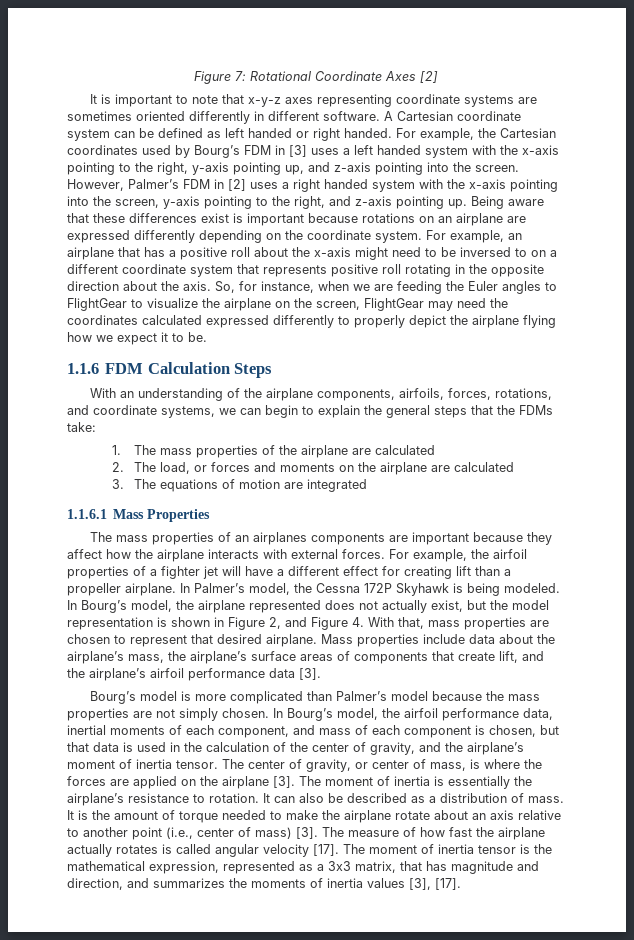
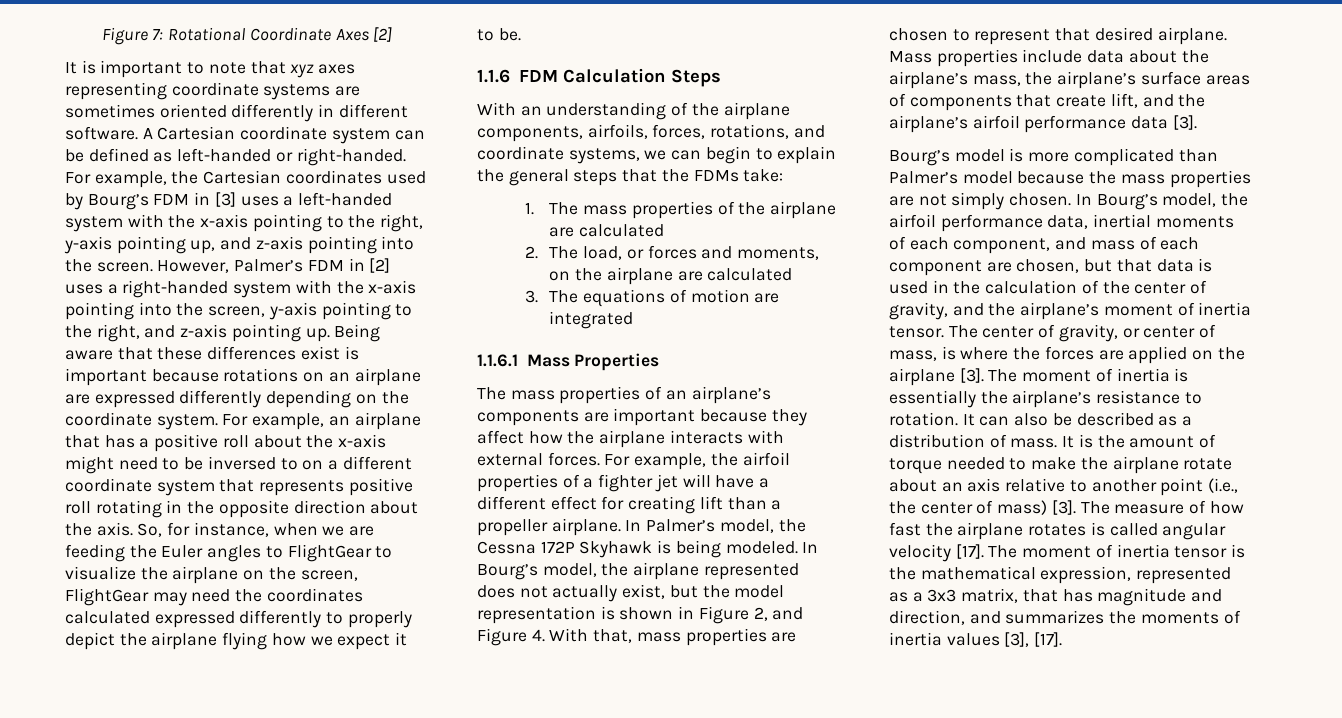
[248,97,282,107] x-y-z -> [290,64,315,78] xyz
[225,128,392,141] left handed or right handed. -> [177,148,406,166] left-handed or right-handed.
[354,145,421,155] left handed -> [298,192,393,206] left-handed
[293,179,368,192] right handed -> [122,280,229,298] right-handed
[280,463,336,472] moments -> [736,247,819,260] moments,
[253,532,308,545] airplanes -> [691,386,771,404] airplane’s
[475,725,485,735] is -> [986,262,1012,272] are
(193, 833) none -> [889,501,916,514] the
[67,844,112,857] actually -> (1024, 531) none

